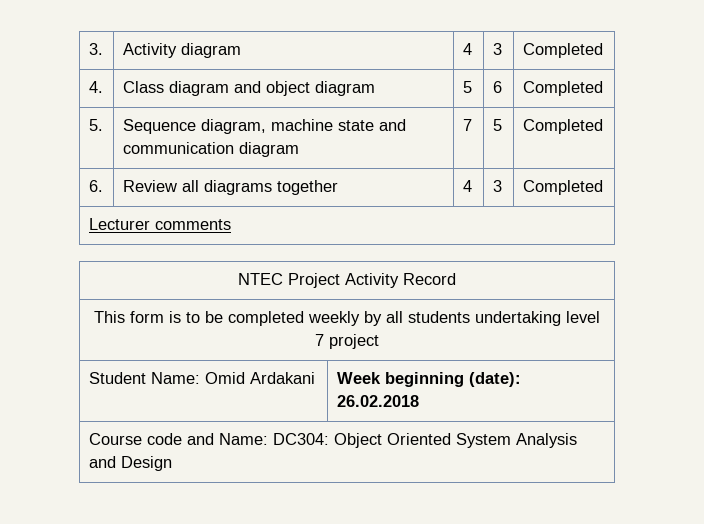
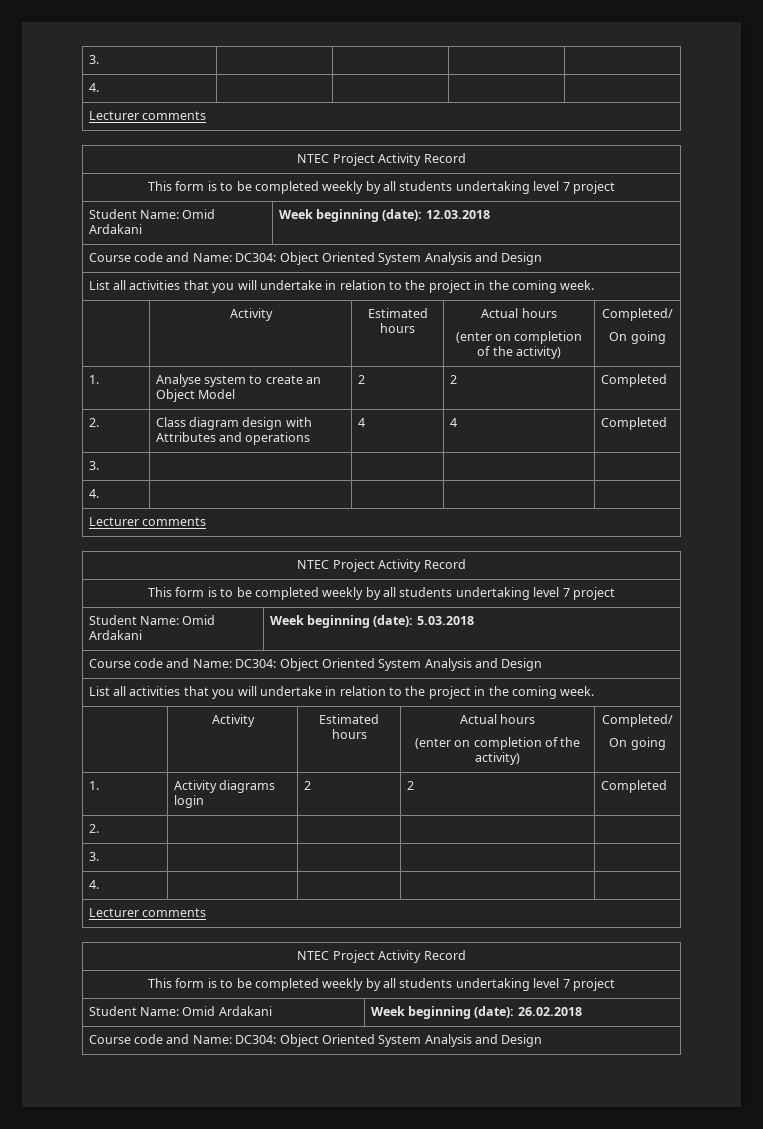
[88,43,103,55] [122,43,241,58] [462,43,472,55] [492,43,502,55] [522,43,603,58] [88,81,103,93] [122,81,375,96] [462,81,472,93] [492,81,502,93] [522,81,603,96] [88,119,103,131] [122,119,406,134] [122,142,299,157] [462,119,472,131] [492,119,502,131] [522,119,603,134] [88,180,103,192] [122,180,338,195] [462,180,472,192] [492,180,502,192] [522,180,603,195] 3. | Activity diagram | 4 | 3 | Completed // 4. | Class diagram and object diagram | 5 | 6 | Completed // 5. | Sequence diagram, machine state and communication diagram | 7 | 5 | Completed // 6. | Review all diagrams together | 4 | 3 | Completed -> [88,55,99,64] [88,83,99,92] [88,111,207,120] [297,153,466,166] [148,181,615,194] [88,209,216,219] [88,224,142,234] [278,209,490,222] [88,252,543,265] [88,280,595,293] [229,308,273,321] [367,308,428,318] [380,323,415,333] [481,308,557,318] [455,331,583,344] [477,346,561,359] [602,308,673,321] [609,331,666,344] [88,375,99,384] [155,374,322,387] [155,389,236,402] [357,375,365,384] [449,375,457,384] [600,374,667,387] [88,418,99,427] [155,417,312,430] [155,432,311,445] [357,418,365,427] [449,418,457,427] [600,417,667,430] [88,461,99,470] [88,489,99,498] [88,517,207,526] [297,559,466,572] [148,587,615,600] [88,615,216,625] [88,630,142,640] [269,615,474,628] [88,658,543,671] [88,686,595,699] [211,714,255,727] [319,714,379,724] [331,729,367,739] [459,714,536,724] [414,737,581,750] [475,752,520,765] [602,714,673,727] [609,737,666,750] [88,781,99,790] [173,780,276,793] [173,795,204,808] [303,781,311,790] [406,781,414,790] [600,780,667,793] [88,824,99,833] [88,852,99,861] [88,880,99,889] 3. | | | | // 4. | | | | // Lecturer comments // NTEC Project Activity Record // This form is to be completed weekly by all students undertaking level 7 project // Student Name: Omid Ardakani | Week beginning (date): 12.03.2018 // Course code and Name: DC304: Object Oriented System Analysis and Design // List all activities that you will undertake in relation to the project in the coming week. // | Activity | Estimated hours | Actual hours // (enter on completion of the activity) | Completed/ // On going // 1. | Analyse system to create an Object Model | 2 | 2 | Completed // 2. | Class diagram design with Attributes and operations | 4 | 4 | Completed // 3. | | | | // 4. | | | | // Lecturer comments // NTEC Project Activity Record // This form is to be completed weekly by all students undertaking level 7 project // Student Name: Omid Ardakani | Week beginning (date): 5.03.2018 // Course code and Name: DC304: Object Oriented System Analysis and Design // List all activities that you will undertake in relation to the project in the coming week. // | Activity | Estimated hours | Actual hours // (enter on completion of the activity) | Completed/ // On going // 1. | Activity diagrams login | 2 | 2 | Completed // 2. | | | | // 3. | | | | // 4. | | | |

